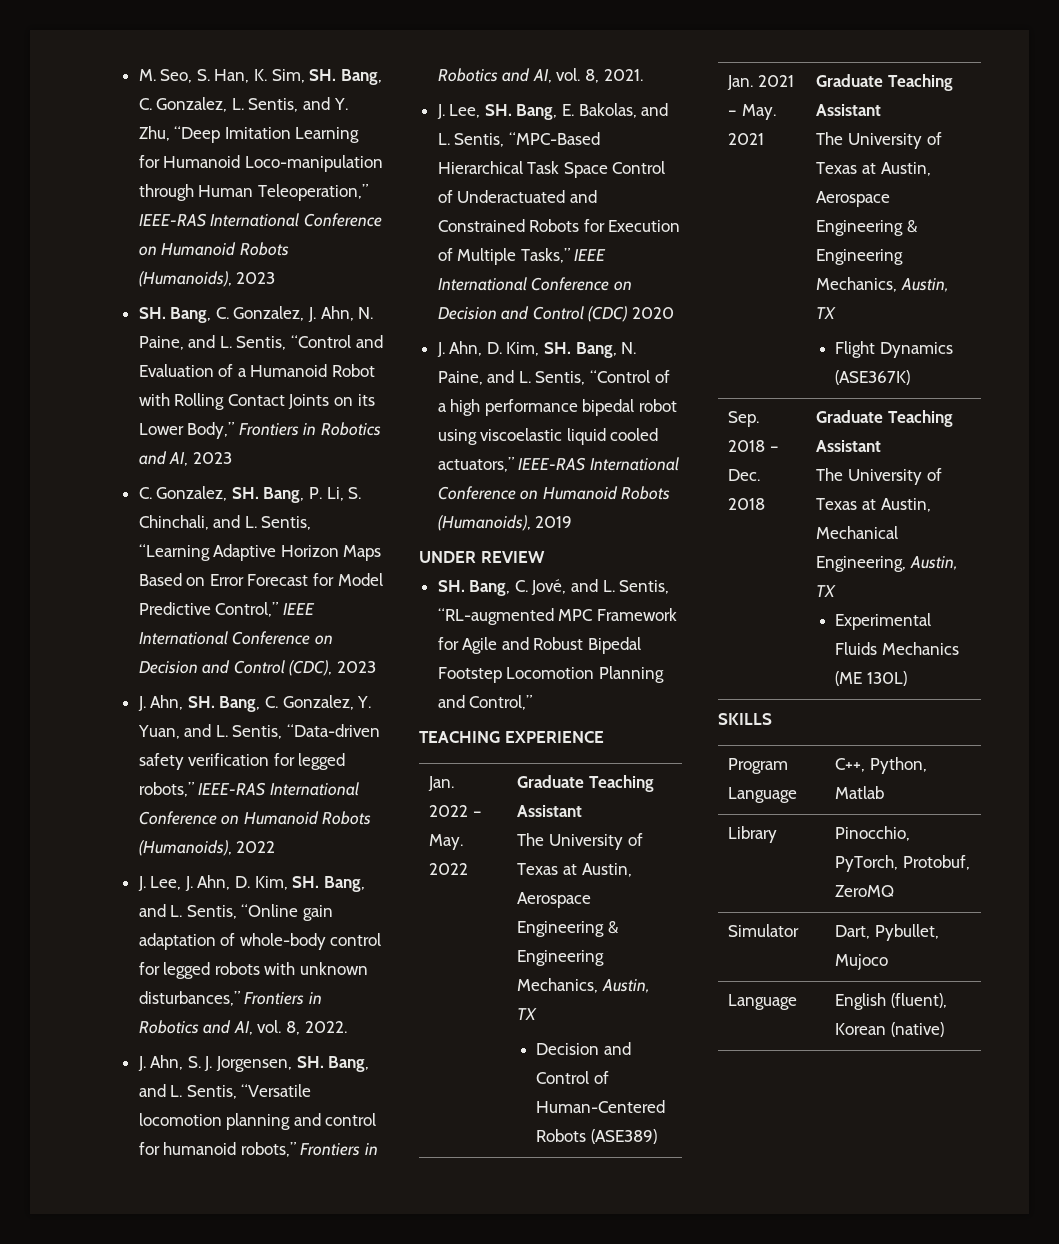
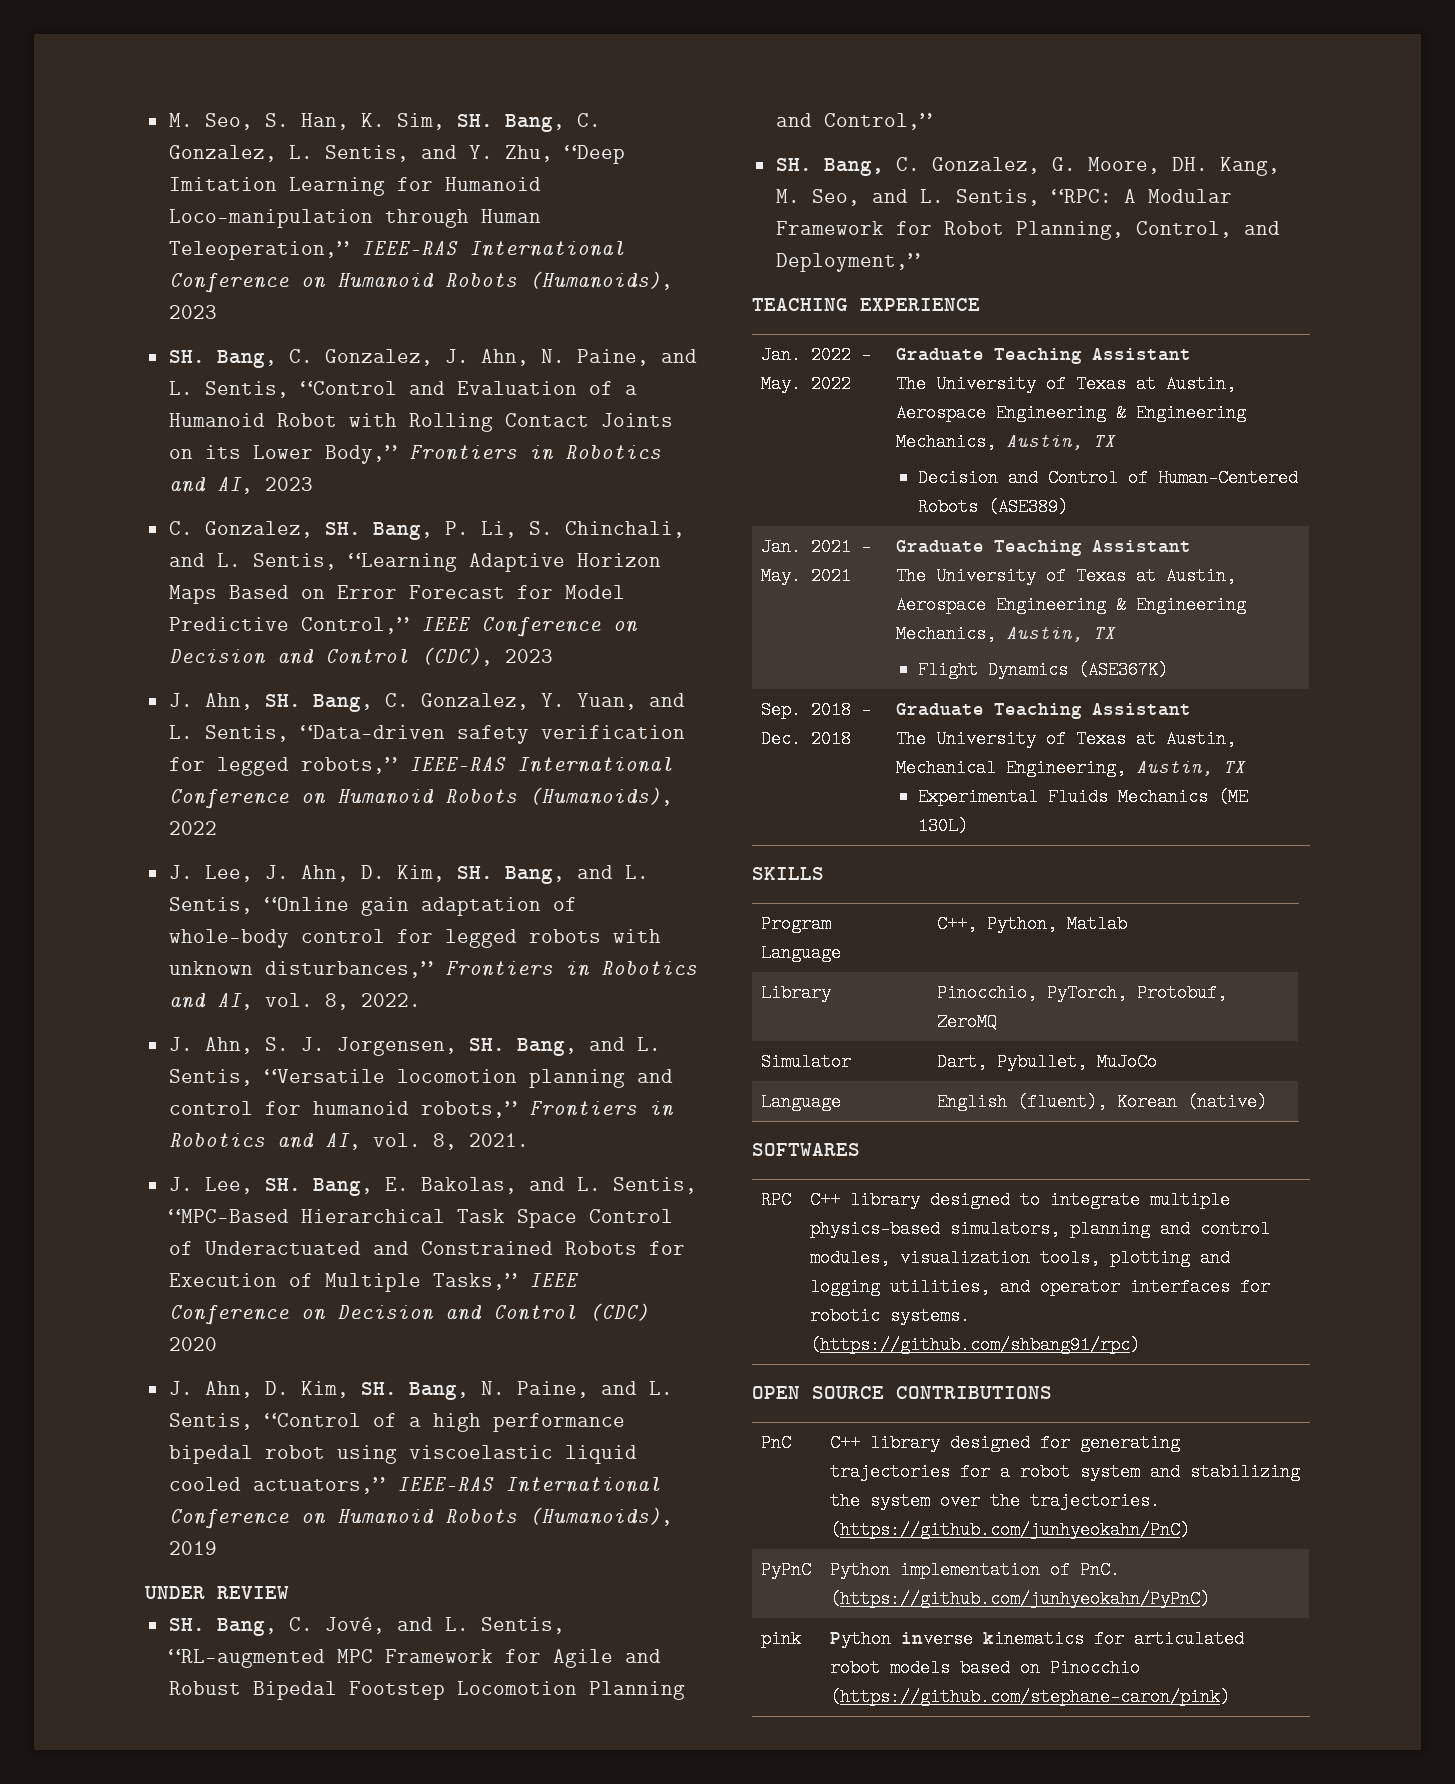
[138,631,228,645] International -> (470, 624) none
[437,277,527,291] International -> (578, 1280) none
(533, 702) none -> [775,157,1280,176] [775,189,1232,206] [775,221,1280,240] [775,253,920,272] // SH. Bang, C. Gonzalez, G. Moore, DH. Kang, M. Seo, and L. Sentis, “RPC: A Modular Framework for Robot Planning, Control, and Deployment,”
[835,954,889,970] Mujoco -> [1097,1053,1158,1071] MuJoCo
(944, 1029) none -> [752,1143,860,1156] [761,1191,792,1209] [810,1191,1231,1209] [810,1220,1271,1238] [810,1249,1231,1267] [810,1278,1271,1296] [810,1307,971,1325] [810,1336,1141,1354] [752,1386,1052,1399] [761,1434,792,1452] [830,1434,1181,1452] [830,1463,1301,1481] [830,1492,1161,1510] [830,1521,1191,1539] [761,1561,812,1579] [830,1561,1121,1579] [830,1590,1211,1608] [761,1630,802,1648] [830,1630,1245,1648] [830,1659,1141,1677] [830,1688,1231,1706] // SOFTWARES // RPC | C++ library designed to integrate multiple physics-based simulators, planning and control modules, visualization tools, plotting and logging utilities, and operator interfaces for robotic systems. (https://github.com/shbang91/rpc) // OPEN SOURCE CONTRIBUTIONS // PnC | C++ library designed for generating trajectories for a robot system and stabilizing the system over the trajectories. (https://github.com/junhyeokahn/PnC) // PyPnC | Python implementation of PnC. (https://github.com/junhyeokahn/PyPnC) // pink | Python inverse kinematics for articulated robot models based on Pinocchio (https://github.com/stephane-caron/pink)

